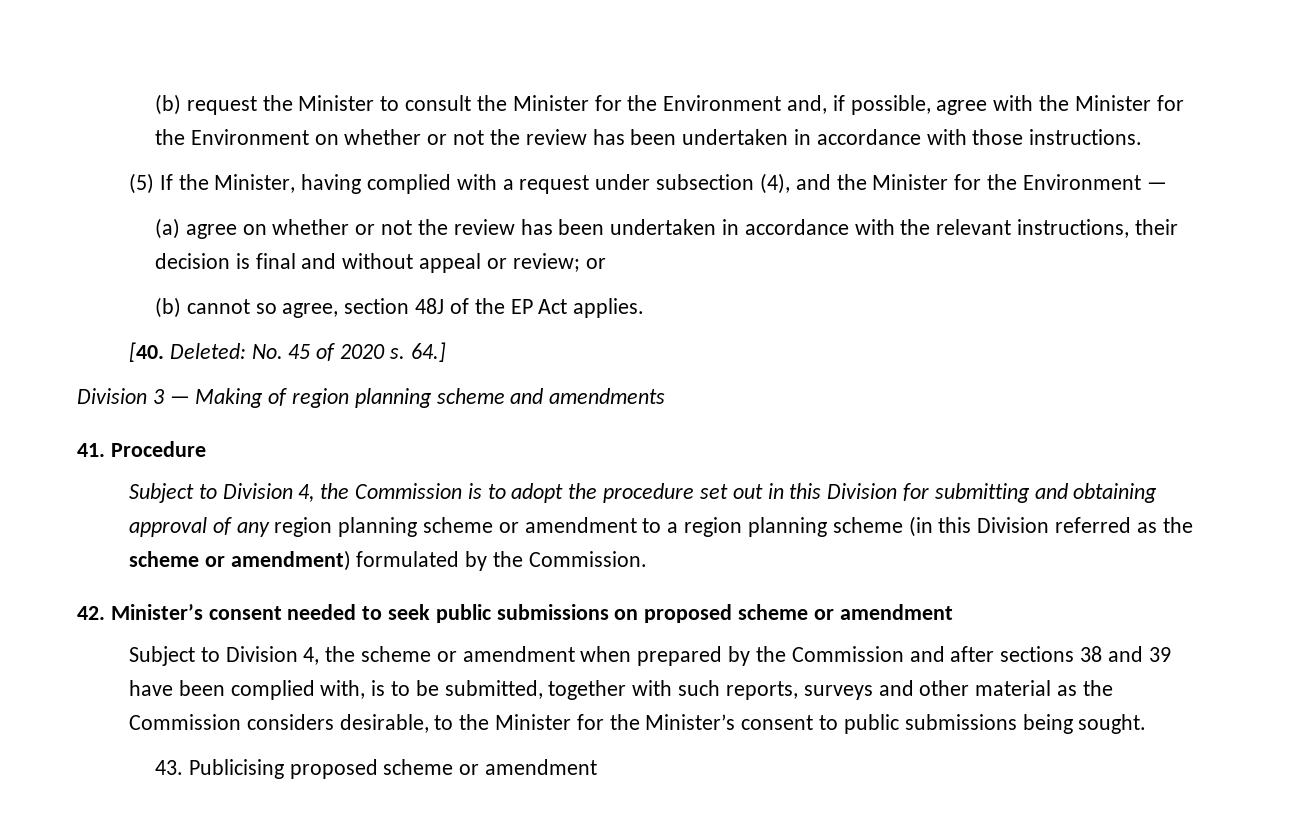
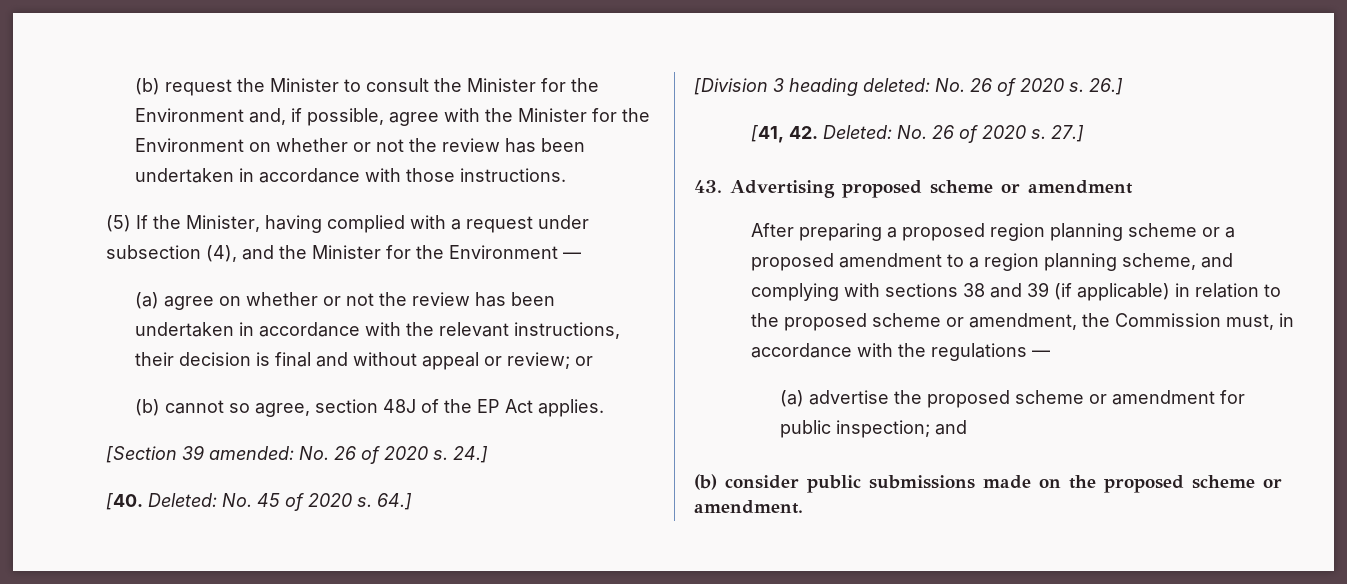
(645, 308) none -> [106,445,489,464] // [Section 39 amended: No. 26 of 2020 s. 24.]
[77,388,666,408] [77,441,206,457] [129,483,1158,503] [129,517,270,537] Division 3 — Making of region planning scheme and amendments // 41. Procedure // Subject to Division 4, the Commission is to adopt the procedure set out in this Division for submitting and obtaining approval of any -> [694,78,1123,96] [751,125,1085,143] [694,180,1133,198] [751,223,986,241] [Division 3 heading deleted: No. 26 of 2020 s. 26.] // [41, 42. Deleted: No. 26 of 2020 s. 27.] // 43. Advertising proposed scheme or amendment // After preparing a proposed
(519, 527) none -> [1225,227,1236,238] [751,253,835,271] a proposed
[832,516,1193,537] [129,550,647,571] [77,604,953,623] [129,646,1171,666] [129,680,1113,700] [129,714,1147,734] [155,759,598,779] scheme (in this Division referred as the scheme or amendment) formulated by the Commission. // 42. Minister’s consent needed to seek public submissions on proposed scheme or amendment // Subject to Division 4, the scheme or amendment when prepared by the Commission and after sections 38 and 39 have been complied with, is to be submitted, together with such reports, surveys and other material as the Commission considers desirable, to the Minister for the Minister’s consent to public submissions being sought. // 43. Publicising proposed scheme or amendment -> [1122,253,1234,270] [751,282,1282,301] [751,313,1295,331] [751,343,1051,361] [780,390,1246,408] [780,420,968,438] [694,474,1282,493] [694,500,803,514] scheme, and complying with sections 38 and 39 (if applicable) in relation to the proposed scheme or amendment, the Commission must, in accordance with the regulations — // (a) advertise the proposed scheme or amendment for public inspection; and // (b) consider public submissions made on the proposed scheme or amendment.

